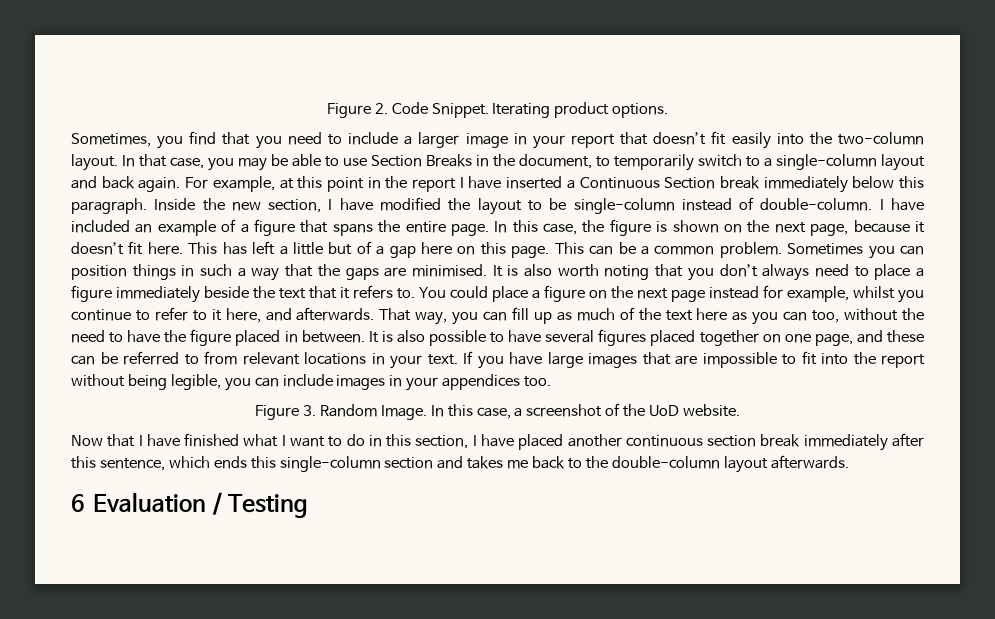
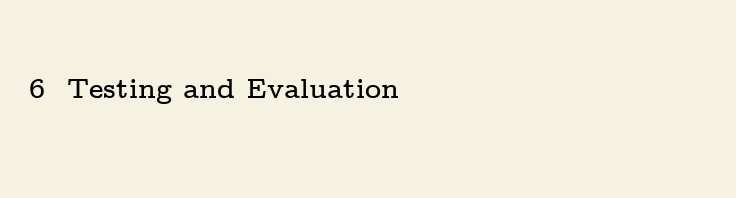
[326,102,669,118] [71,131,924,149] [71,154,925,171] [71,176,925,193] [71,197,924,215] [71,219,926,236] [71,241,924,259] [71,264,924,281] [71,285,925,303] [71,307,924,325] [71,329,924,346] [71,351,925,369] [71,374,552,391] [255,403,740,420] [71,433,925,451] [71,455,849,473] [71,492,308,518] Figure 2. Code Snippet. Iterating product options. // Sometimes, you find that you need to include a larger image in your report that doesn’t fit easily into the two-column layout. In that case, you may be able to use Section Breaks in the document, to temporarily switch to a single-column layout and back again. For example, at this point in the report I have inserted a Continuous Section break immediately below this paragraph. Inside the new section, I have modified the layout to be single-column instead of double-column. I have included an example of a figure that spans the entire page. In this case, the figure is shown on the next page, because it doesn’t fit here. This has left a little but of a gap here on this page. This can be a common problem. Sometimes you can position things in such a way that the gaps are minimised. It is also worth noting that you don’t always need to place a figure immediately beside the text that it refers to. You could place a figure on the next page instead for example, whilst you continue to refer to it here, and afterwards. That way, you can fill up as much of the text here as you can too, without the need to have the figure placed in between. It is also possible to have several figures placed together on one page, and these can be referred to from relevant locations in your text. If you have large images that are impossible to fit into the report without being legible, you can include images in your appendices too. // Figure 3. Random Image. In this case, a screenshot of the UoD website. // Now that I have finished what I want to do in this section, I have placed another continuous section break immediately after this sentence, which ends this single-column section and takes me back to the double-column layout afterwards. // 6 Evaluation / Testing -> [29,79,400,104] 6 Testing and Evaluation

